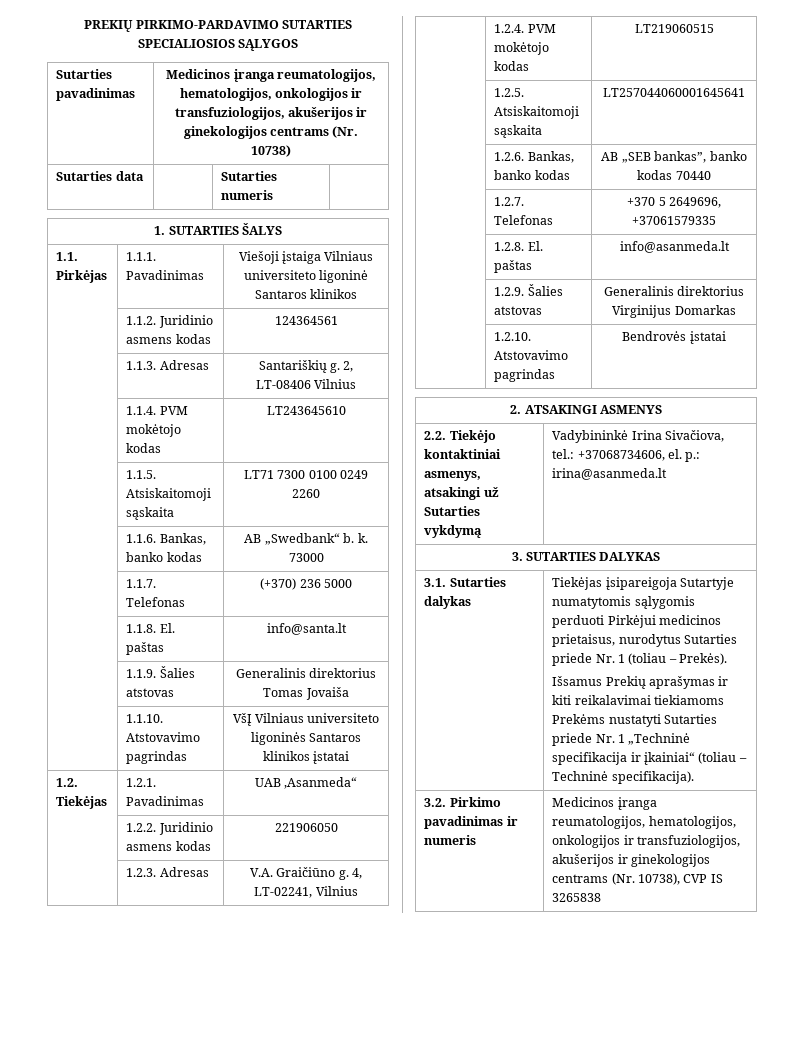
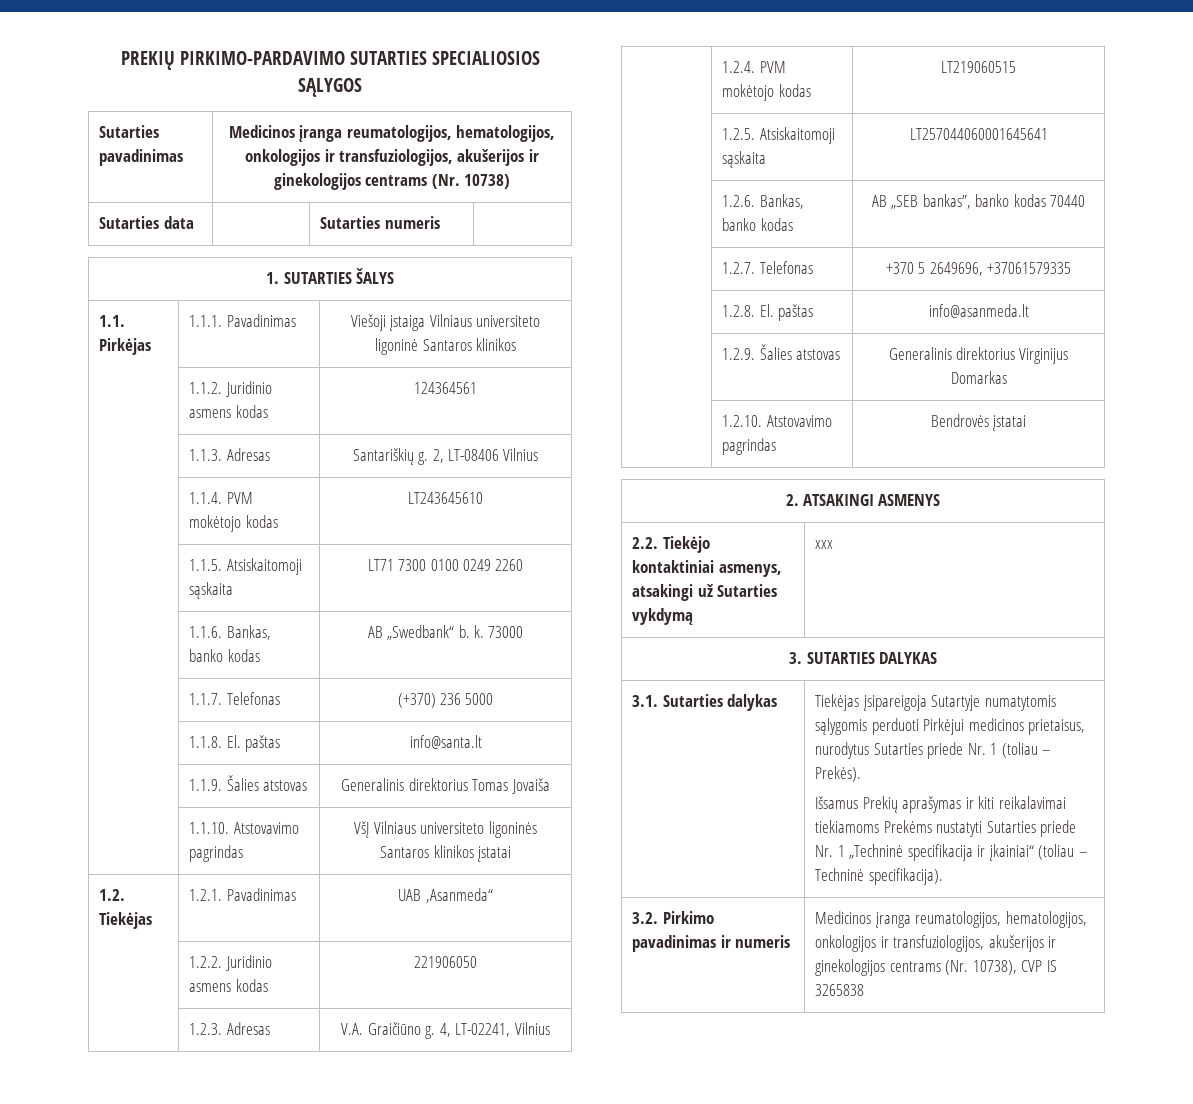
[552,430,725,443] [552,449,701,462] [552,468,668,480] Vadybininkė Irina Sivačiova, tel.: +37068734606, el. p.: irina@asanmeda.lt -> [815,540,834,549] xxx

